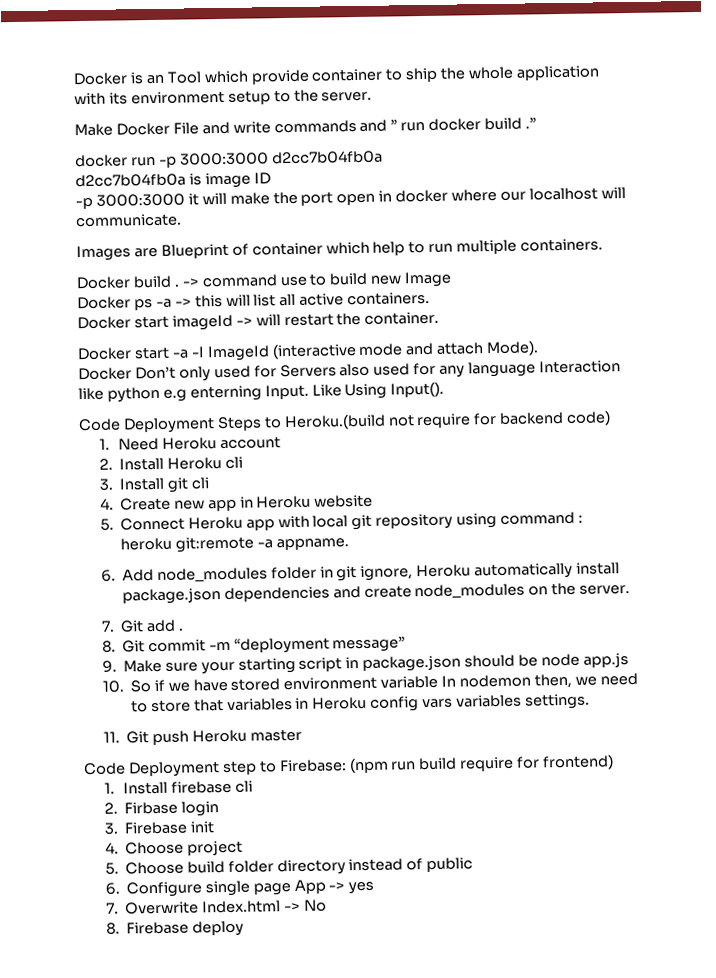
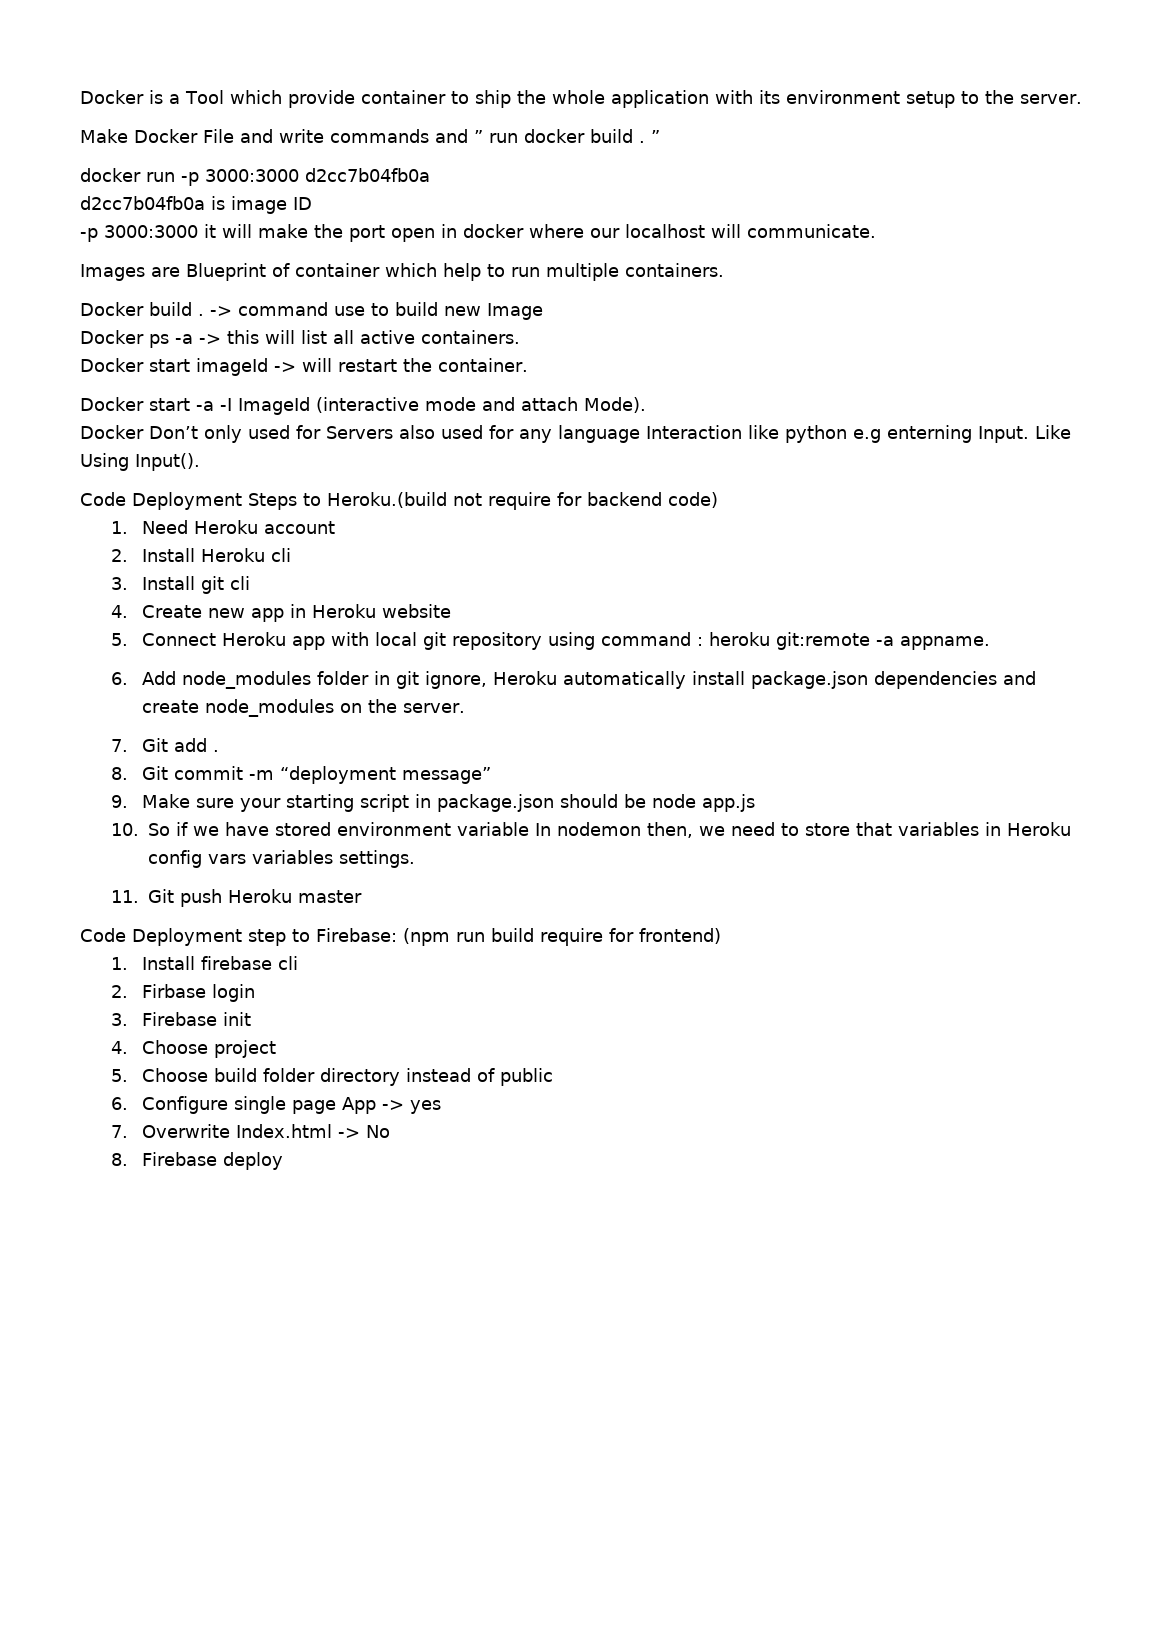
[145,74,165,85] an -> [169,94,180,104] a
[525,117,537,129] .” -> [638,130,660,143] . ”

